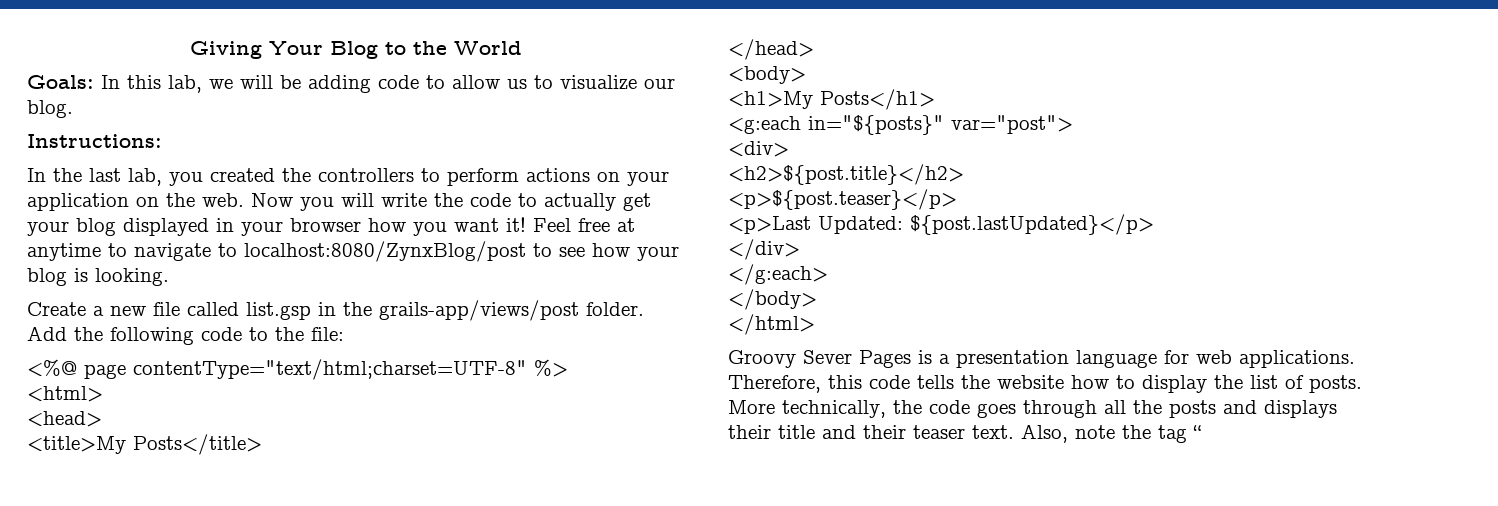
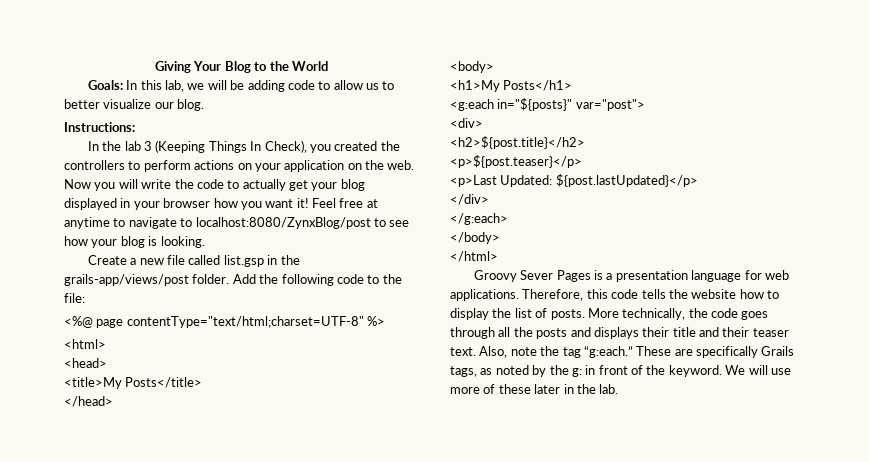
(553, 82) none -> [64,99,100,109] better
[89,168,162,186] last lab, -> [124,140,307,153] lab 3 (Keeping Things In Check),
[1193,425,1201,439] “ -> [583,346,795,358] [450,365,791,377] [450,384,619,394] “g:each.” These are specifically Grails tags, as noted by the g: in front of the keyword. We will use more of these later in the lab.

